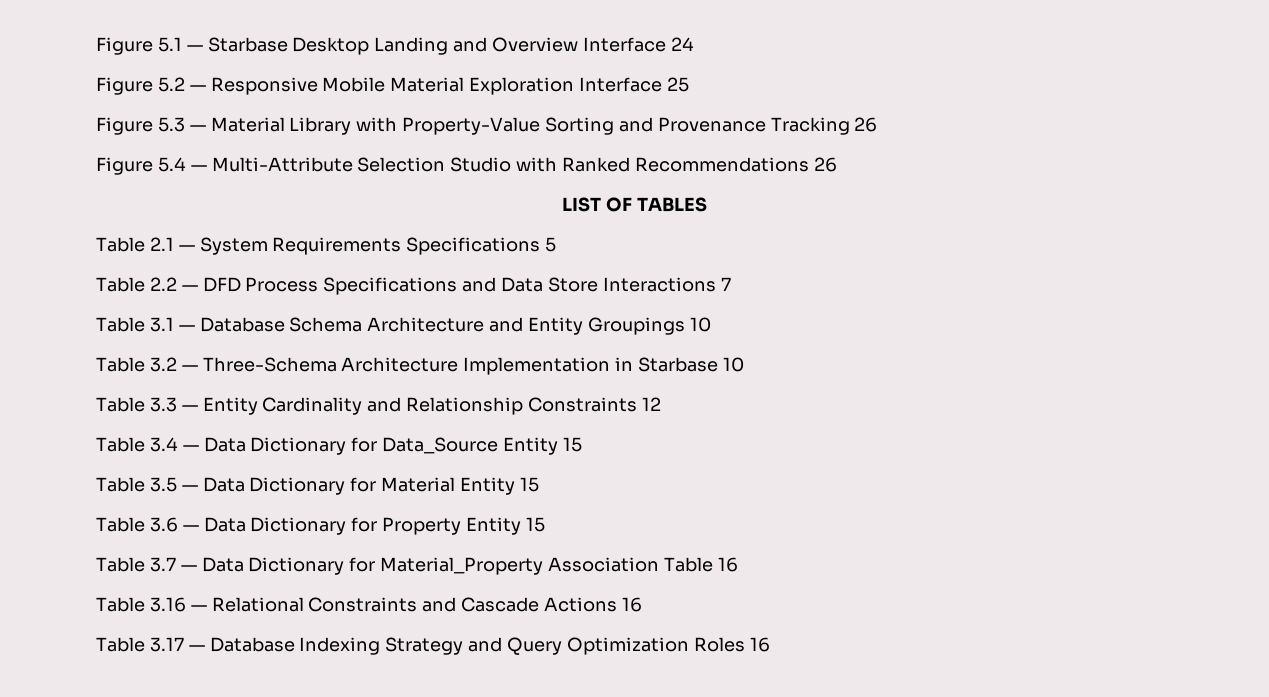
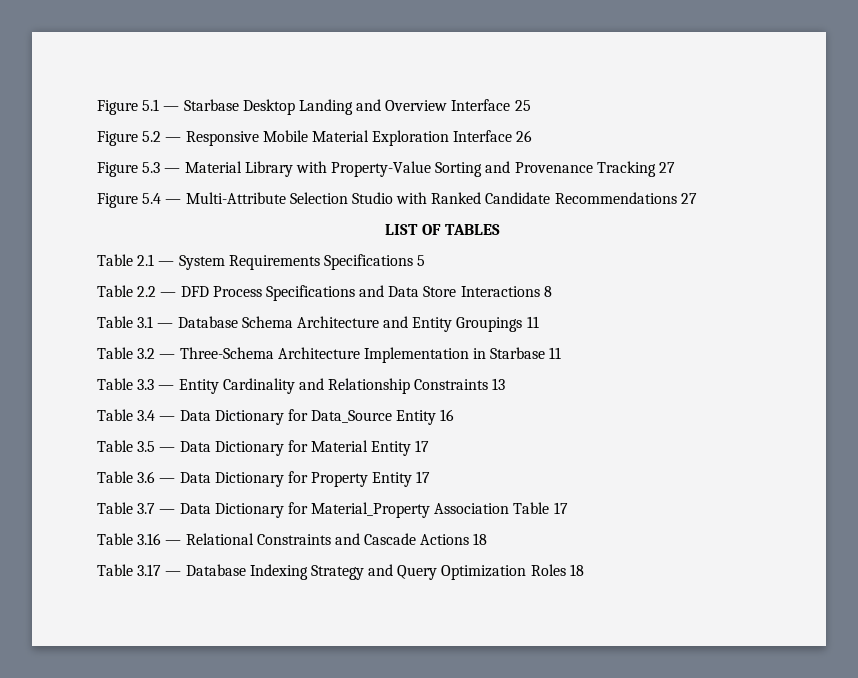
[670,37,694,51] 24 -> [514,100,531,111] 25
[666,77,689,92] 25 -> [516,130,533,142] 26
[854,117,878,132] 26 -> [659,162,676,173] 27
[634,157,837,172] Recommendations 26 -> [485,192,697,204] Candidate Recommendations 27
[720,277,731,291] 7 -> [543,286,552,297] 8
[689,317,711,332] 10 -> [526,316,539,328] 11
[722,357,744,372] 10 -> [549,347,562,359] 11
[641,397,661,411] 12 -> [492,378,506,390] 13
[562,437,582,452] 15 -> [440,409,455,421] 16
[519,477,539,492] 15 -> [415,440,430,452] 17
[525,517,545,532] 15 -> [416,471,431,483] 17
[717,557,738,572] 16 -> [553,502,568,514] 17
[621,597,642,612] 16 -> [473,533,488,545] 18
[749,637,770,652] 16 -> [569,564,584,576] 18

